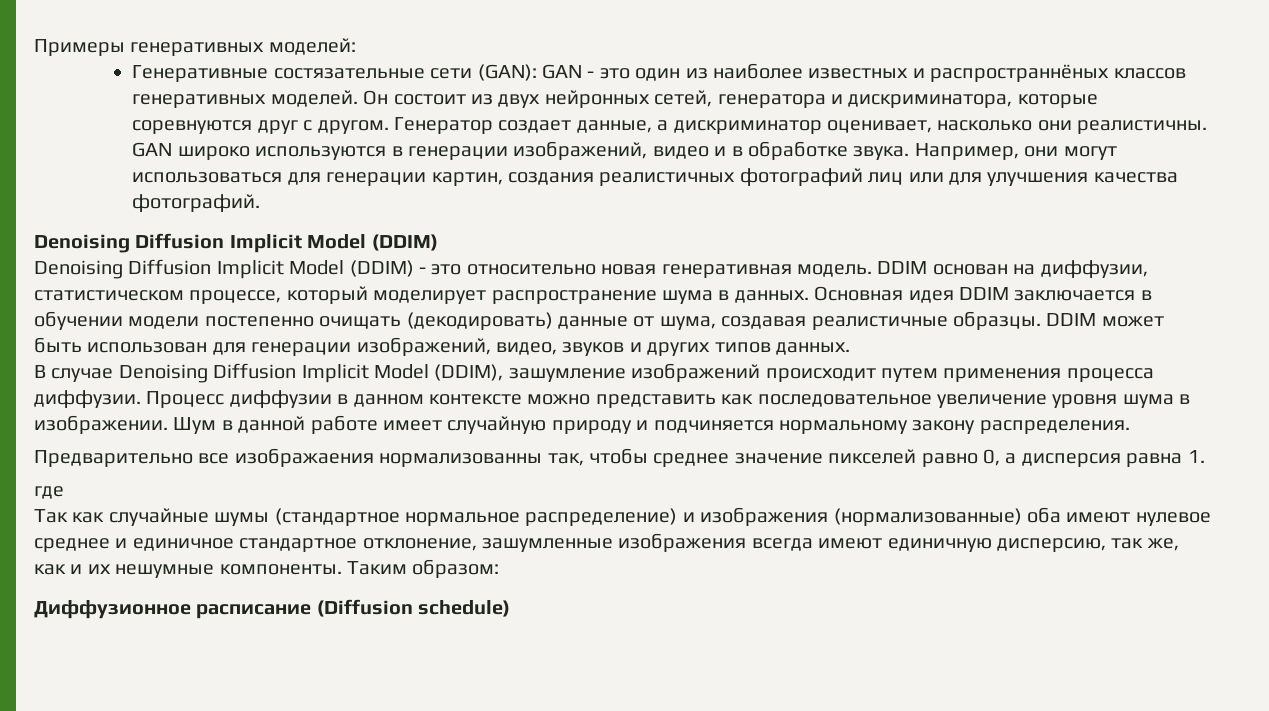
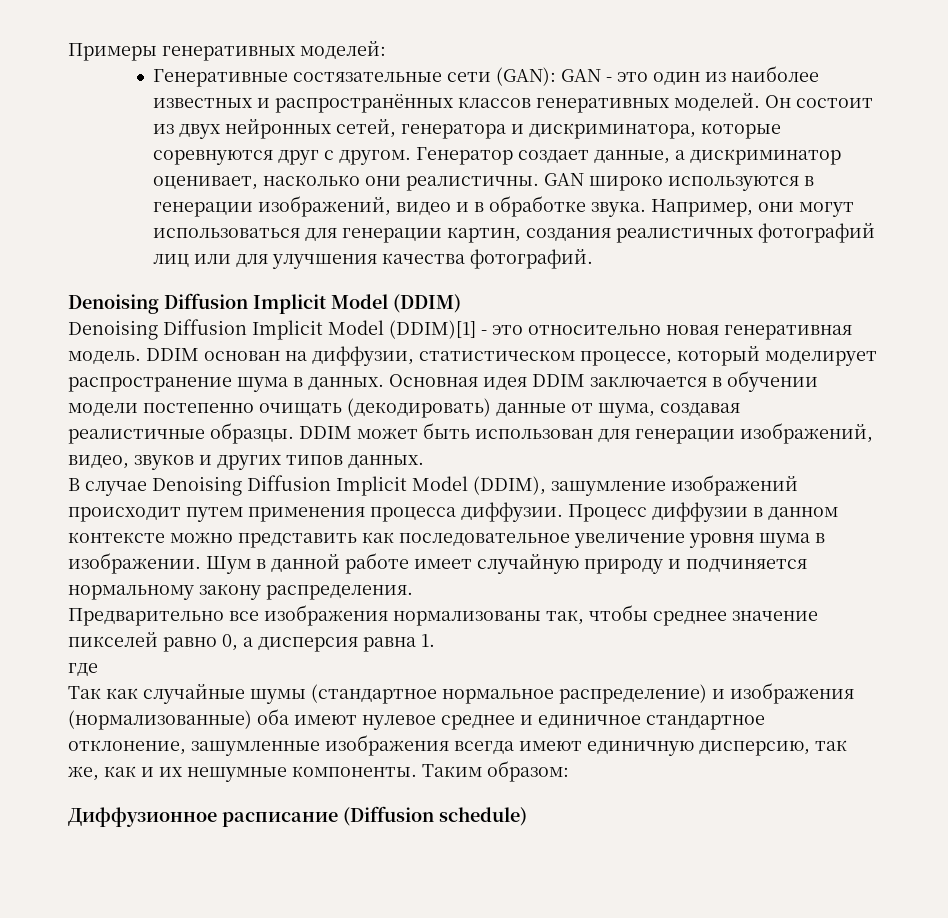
[930,64,1110,82] распространнёных -> [274,94,453,113] распространённых
[349,260,414,277] (DDIM) -> [389,320,476,339] (DDIM)[1]
[234,448,543,467] изображаения нормализованны -> [264,605,541,626] изображения нормализованы

